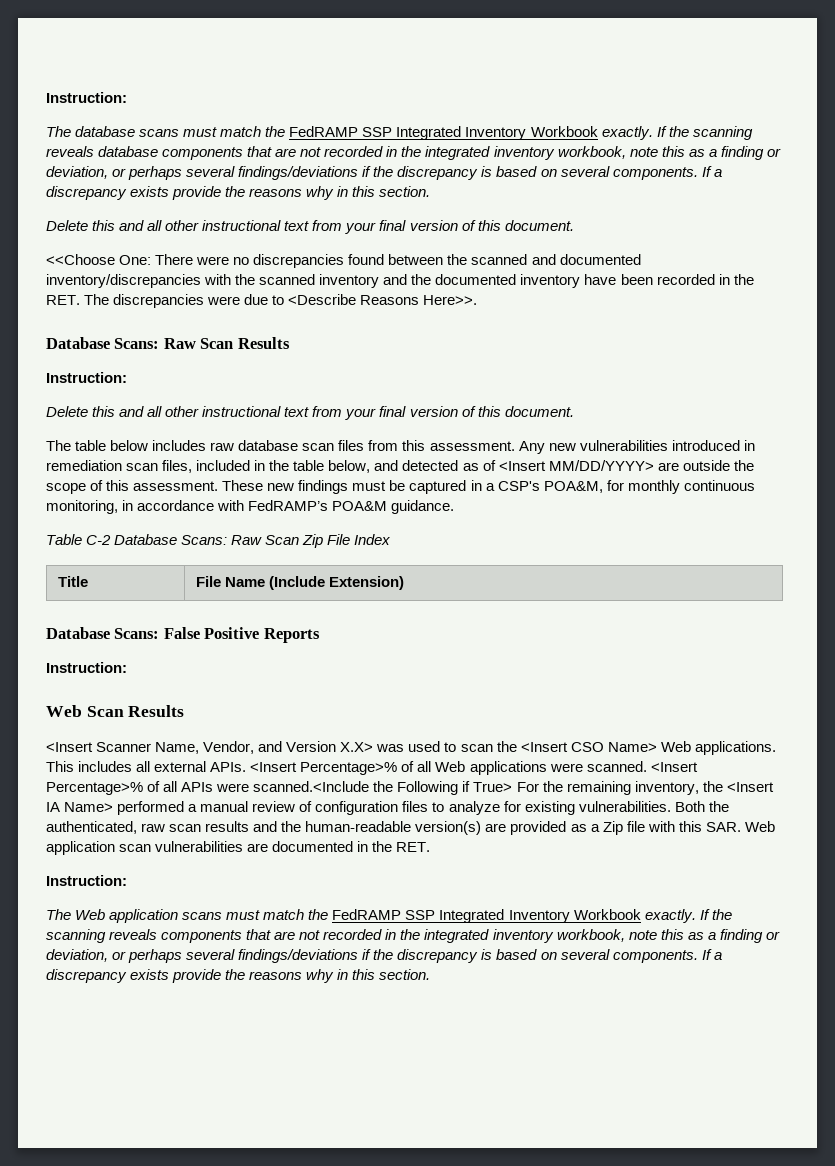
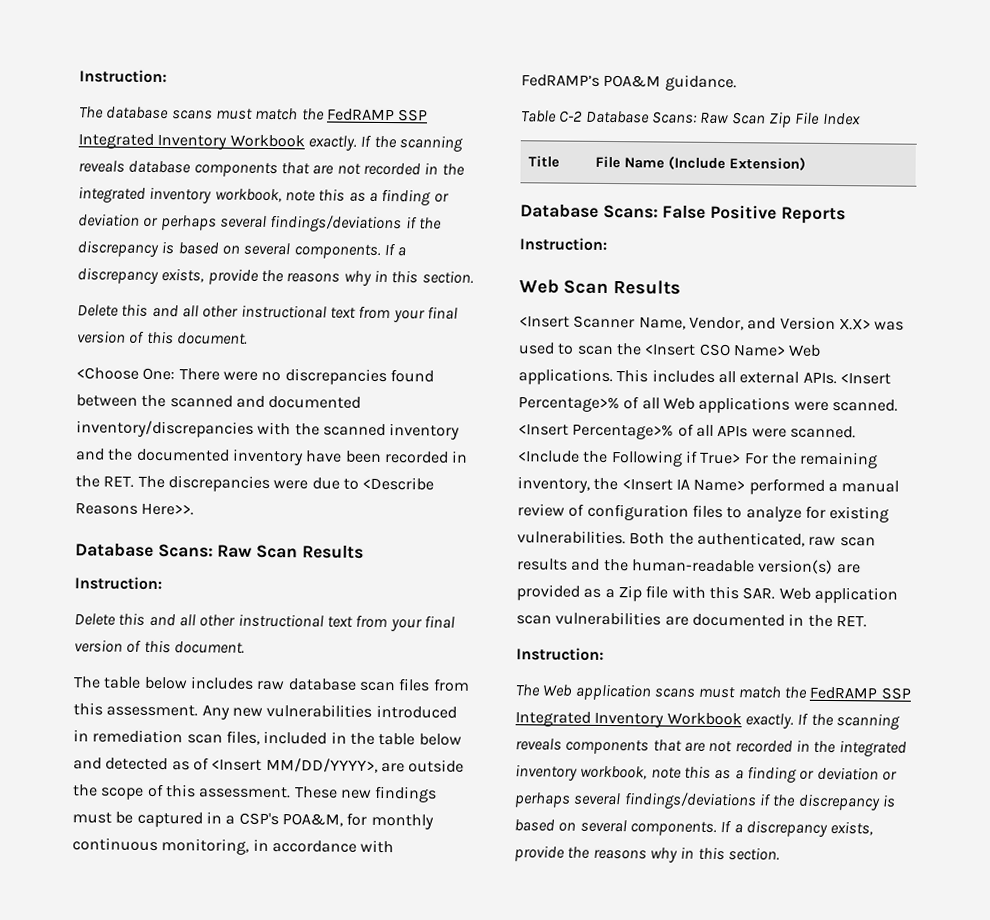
[46,166,108,179] deviation, -> [78,213,140,227] deviation
[130,186,170,197] exists -> [161,268,205,283] exists,
[46,254,115,265] <<Choose -> [76,367,139,380] <Choose
[328,460,371,473] below, -> [418,733,462,746] below
[548,460,654,471] MM/DD/YYYY> -> [265,757,378,773] MM/DD/YYYY>,
[253,781,370,792] scanned.<Include -> [789,425,856,439] [517,450,580,463] scanned. <Include
[46,949,108,962] deviation, -> [816,766,879,781] deviation
[130,969,170,980] exists -> [830,821,874,836] exists,

